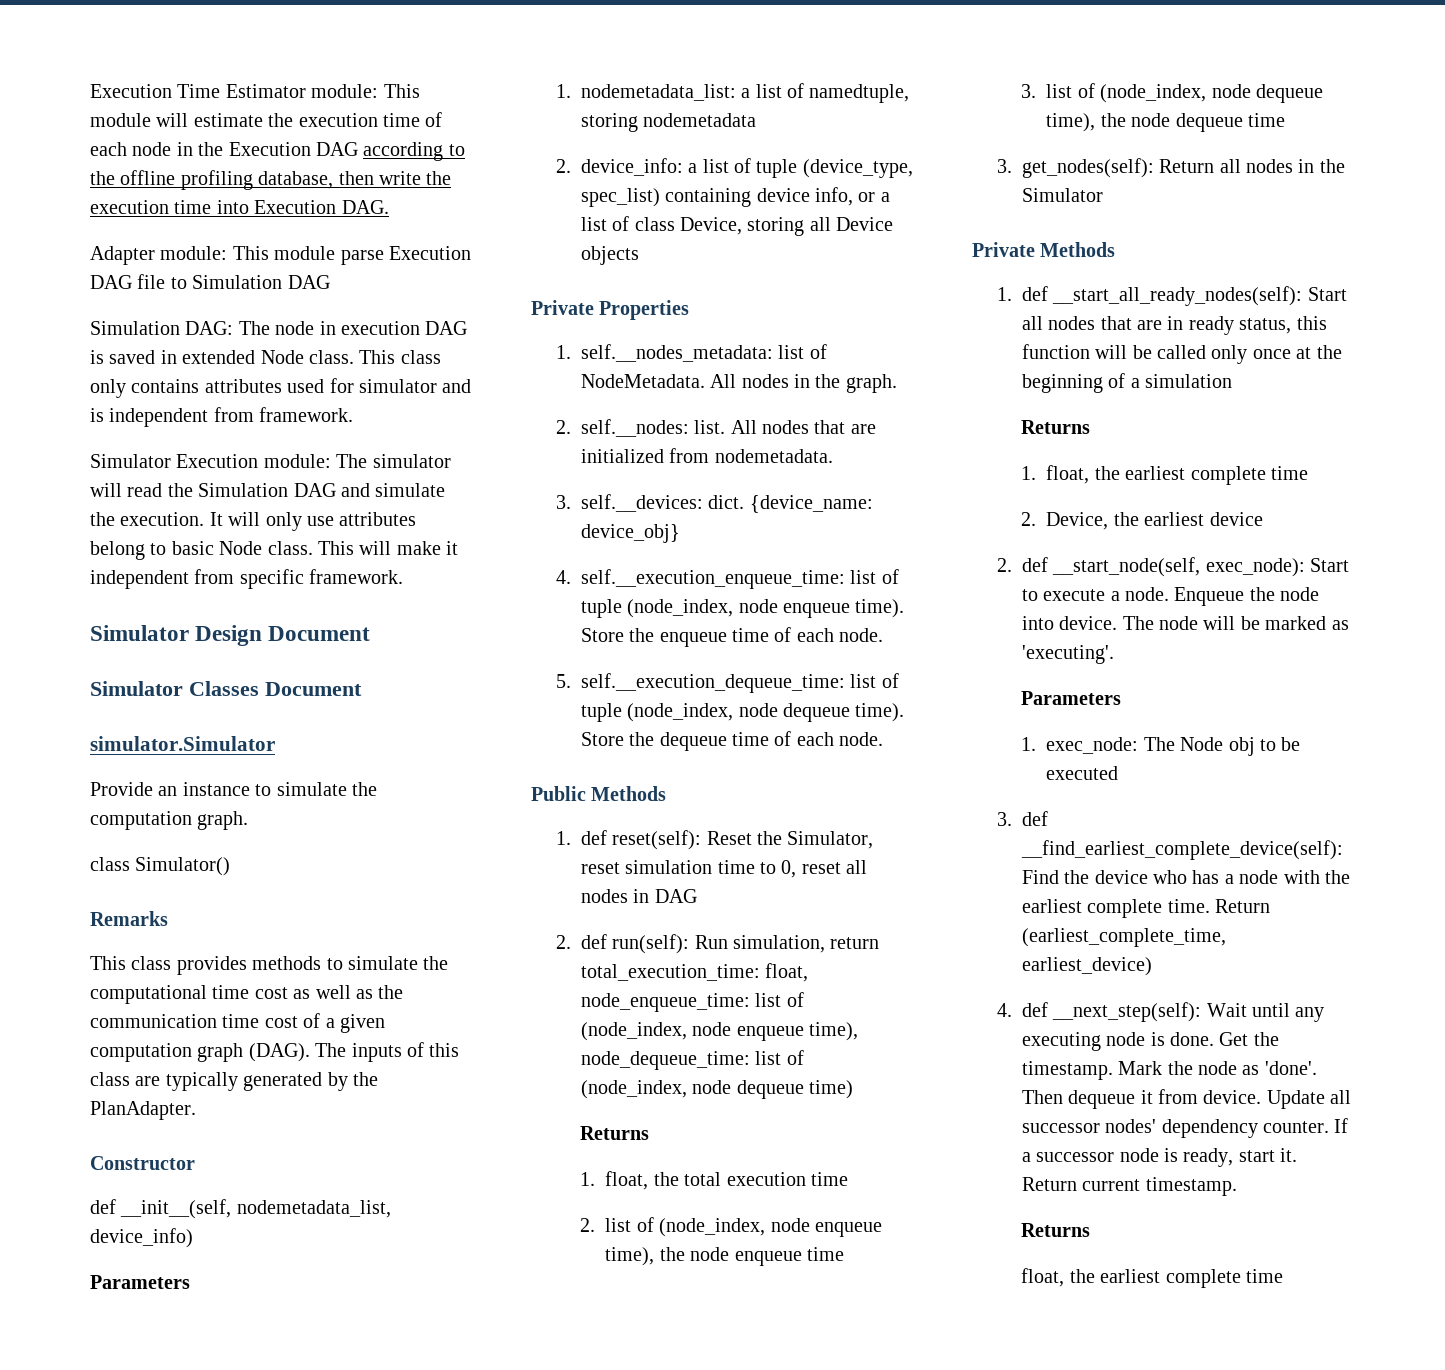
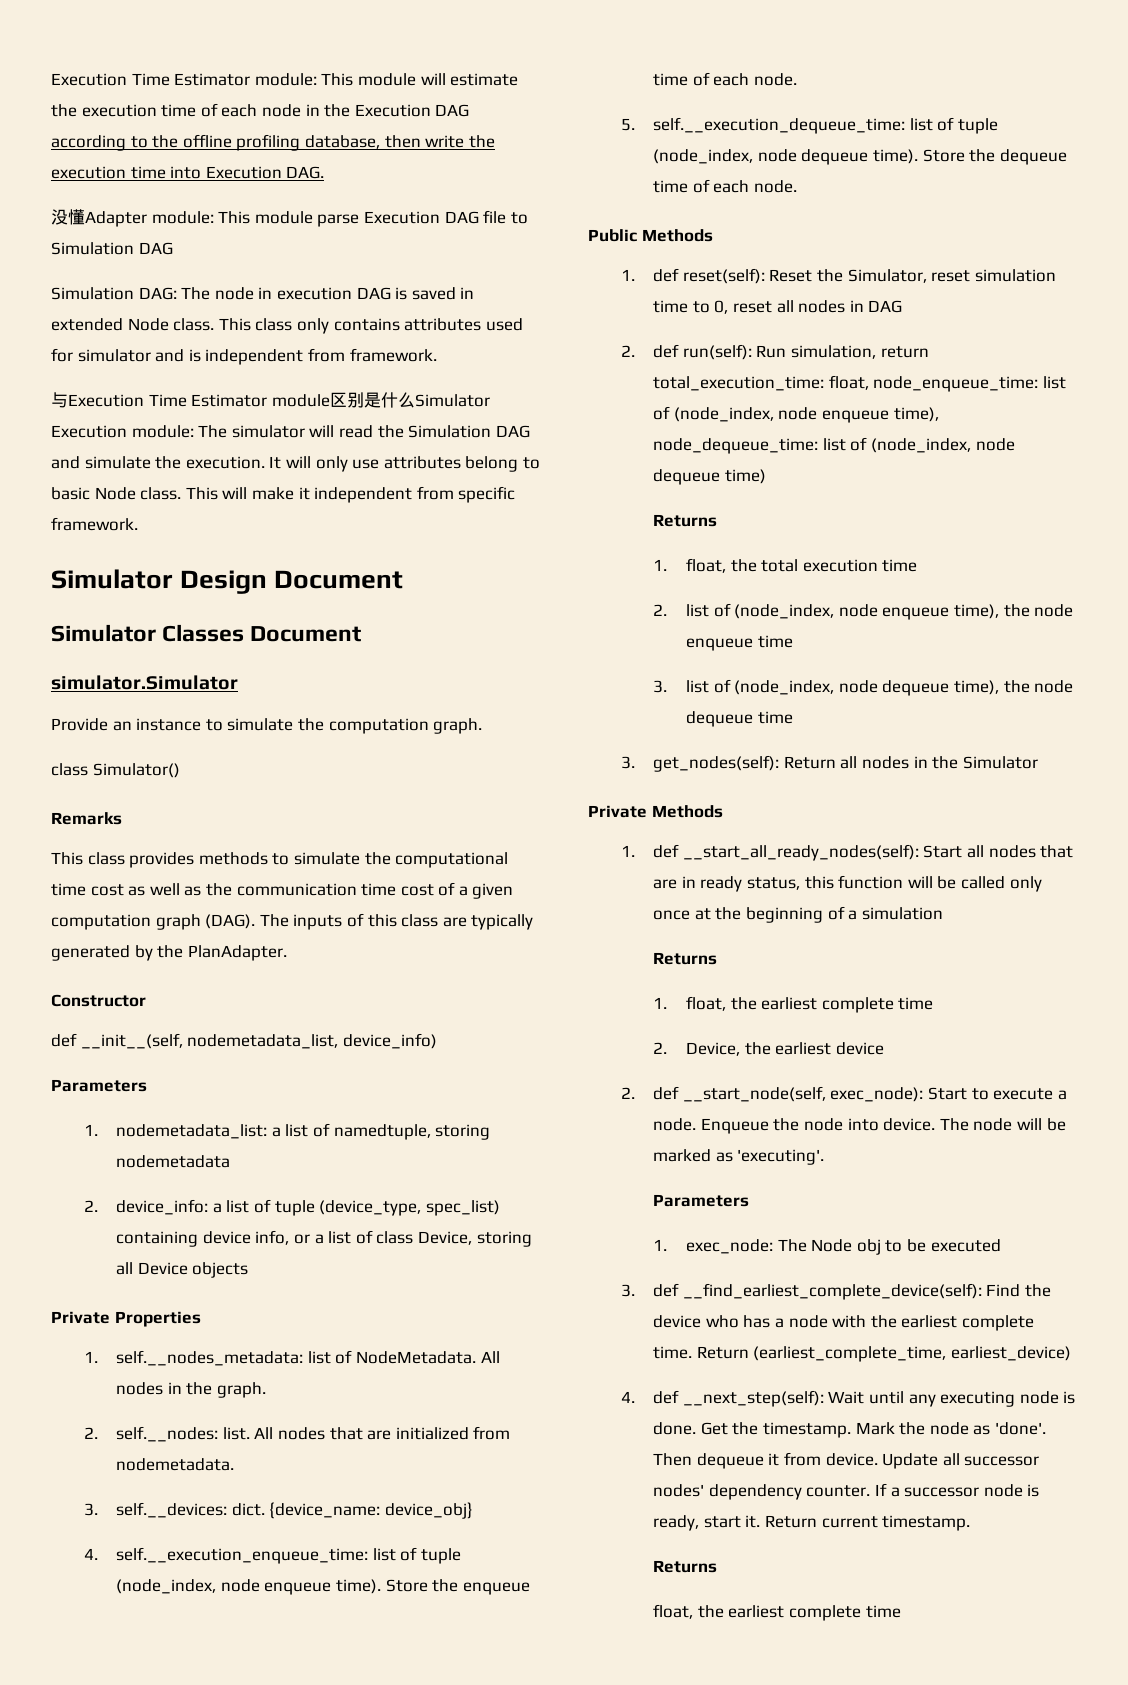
(389, 207) none -> [51,209,85,225] 没懂
(354, 414) none -> [51,392,415,408] 与Execution Time Estimator module区别是什么

